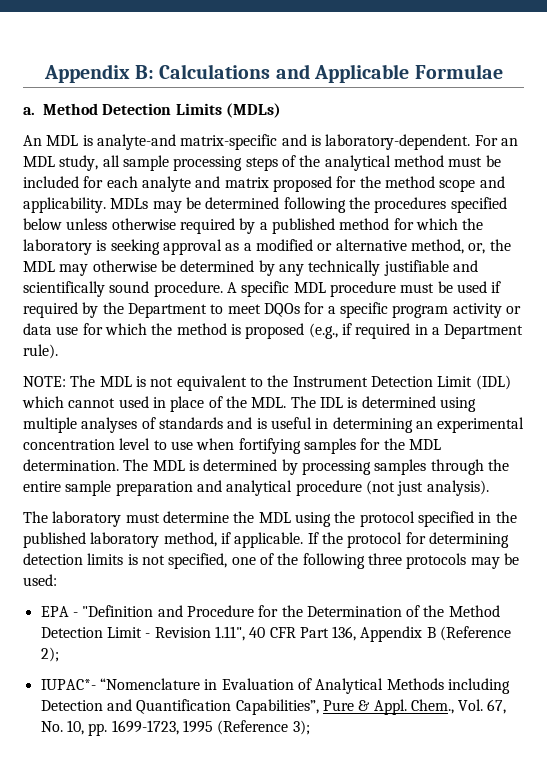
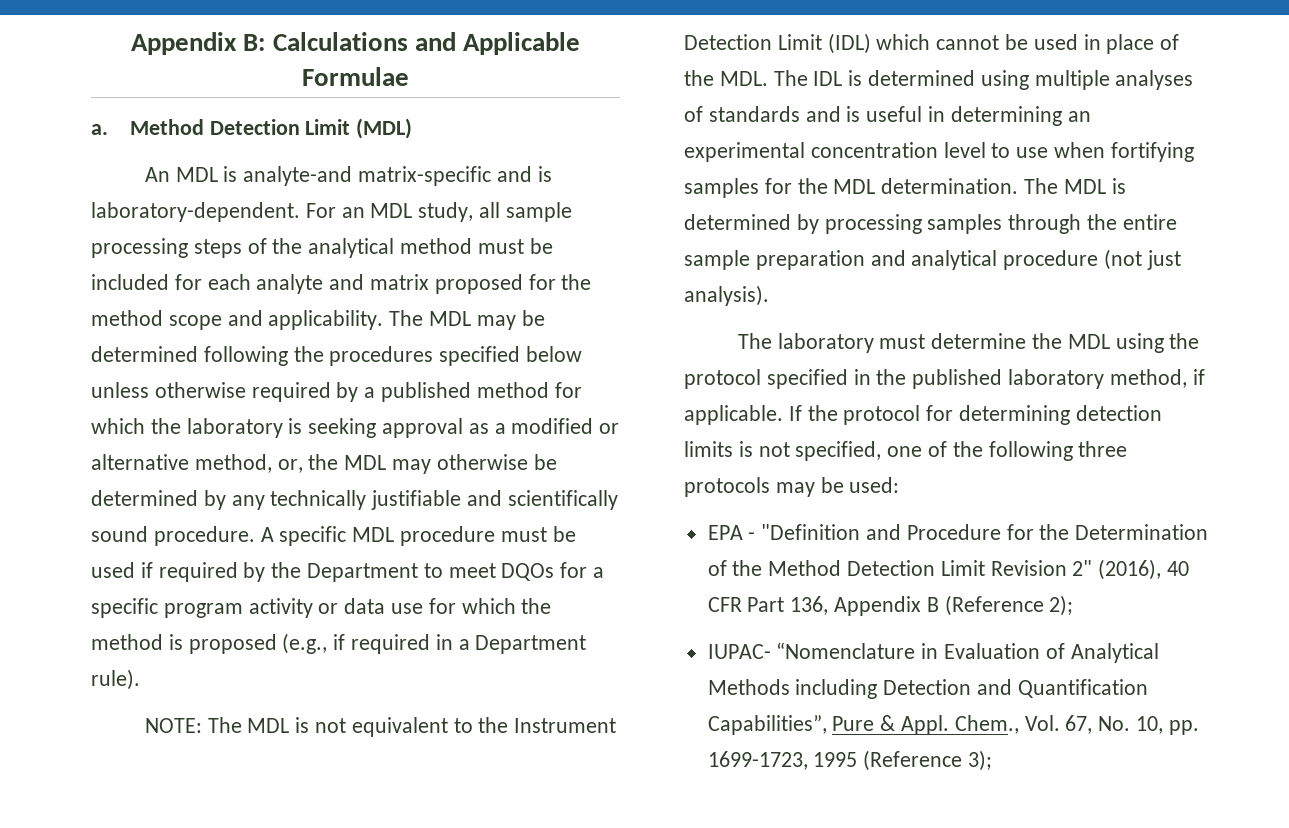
[175,103,281,118] Limits (MDLs) -> [305,118,413,139] Limit (MDL)
[110,198,149,209] MDLs -> [389,310,472,326] The MDL
(116, 403) none -> [1005,34,1029,50] be
[145,626,245,641] - Revision 1.11", -> [990,559,1162,580] Revision 2" (2016),
[40,679,96,690] IUPAC*- -> [707,644,771,659] IUPAC-

